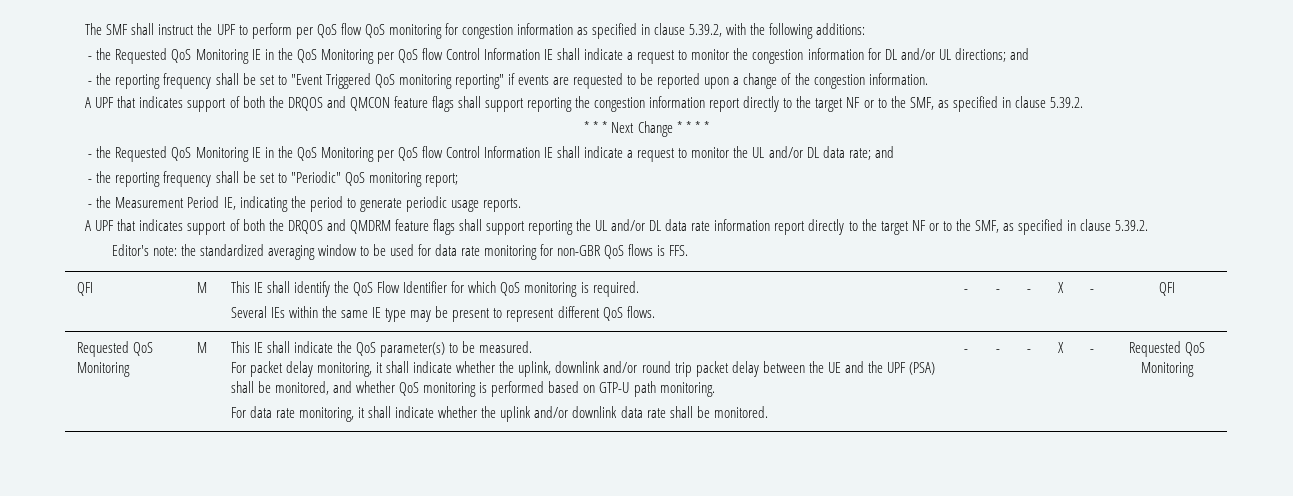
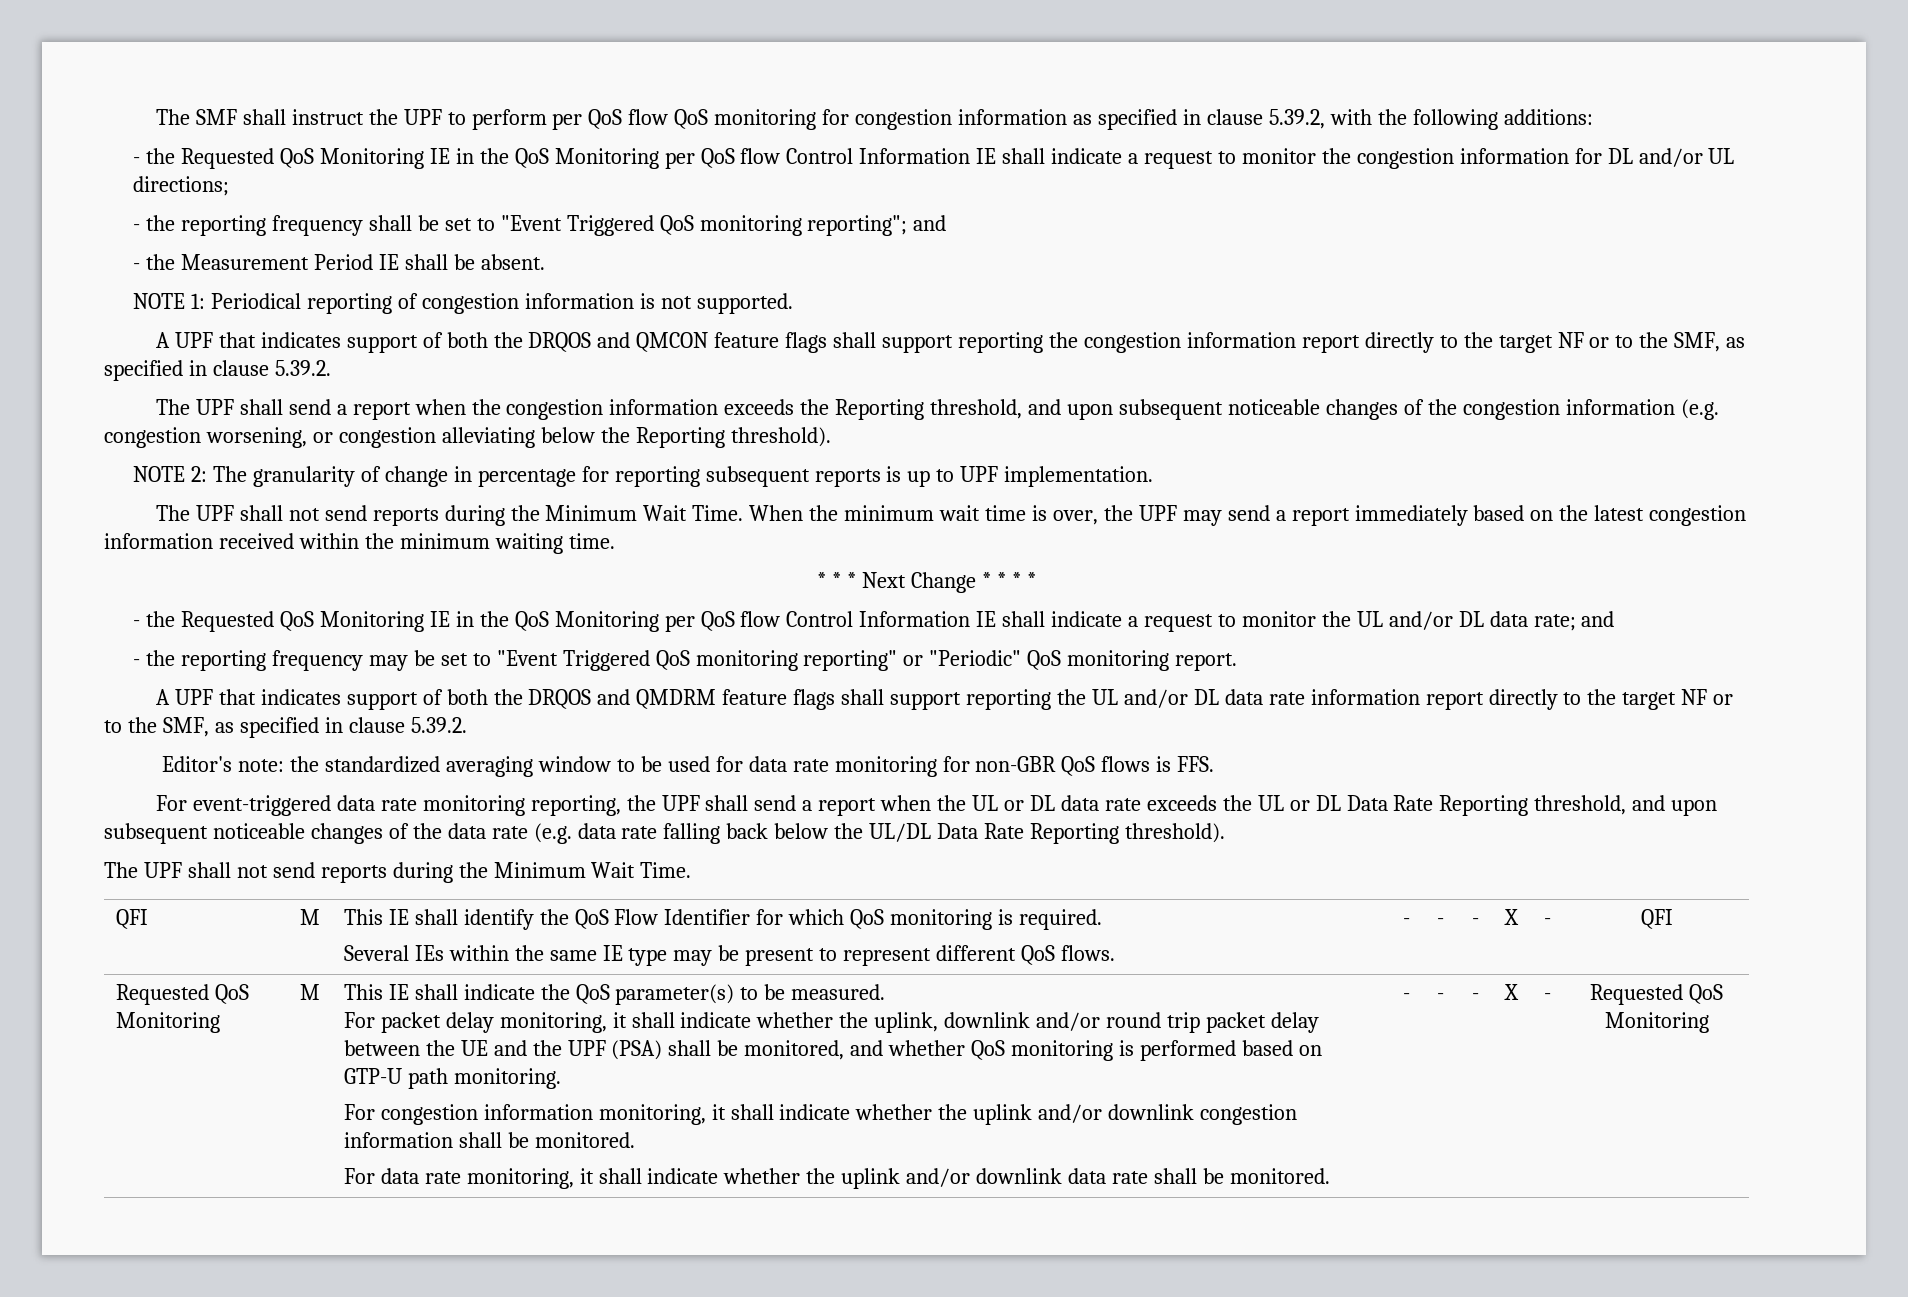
[1009,48,1029,60] and -> (230, 186) none
[454,73,928,89] reporting" if events are requested to be reported upon a change of the congestion information. -> [807,215,947,236] [133,254,545,270] [133,293,793,314] reporting"; and // - the Measurement Period IE shall be absent. // NOTE 1: Periodical reporting of congestion information is not supported.
(1083, 102) none -> [155,399,1719,420] [104,427,831,448] [133,466,1154,487] [155,505,1747,526] [104,533,615,554] // The UPF shall send a report when the congestion information exceeds the Reporting threshold, and upon subsequent noticeable changes of the congestion information (e.g. congestion worsening, or congestion alleviating below the Reporting threshold). // NOTE 2: The granularity of change in percentage for reporting subsequent reports is up to UPF implementation. // The UPF shall not send reports during the Minimum Wait Time. When the minimum wait time is over, the UPF may send a report immediately based on the latest congestion information received within the minimum waiting time.
[215,171,458,187] [88,196,521,212] shall be set to "Periodic" QoS monitoring report; // - the Measurement Period IE, indicating the period to generate periodic usage reports. -> [368,650,1238,671] may be set to "Event Triggered QoS monitoring reporting" or "Periodic" QoS monitoring report.
(689, 250) none -> [155,795,1718,816] [104,823,1225,844] [104,862,692,883] // For event-triggered data rate monitoring reporting, the UPF shall send a report when the UL or DL data rate exceeds the UL or DL Data Rate Reporting threshold, and upon subsequent noticeable changes of the data rate (e.g. data rate falling back below the UL/DL Data Rate Reporting threshold). // The UPF shall not send reports during the Minimum Wait Time.
(715, 389) none -> [343,1104,1298,1125] [343,1132,635,1148] // For congestion information monitoring, it shall indicate whether the uplink and/or downlink congestion information shall be monitored.

